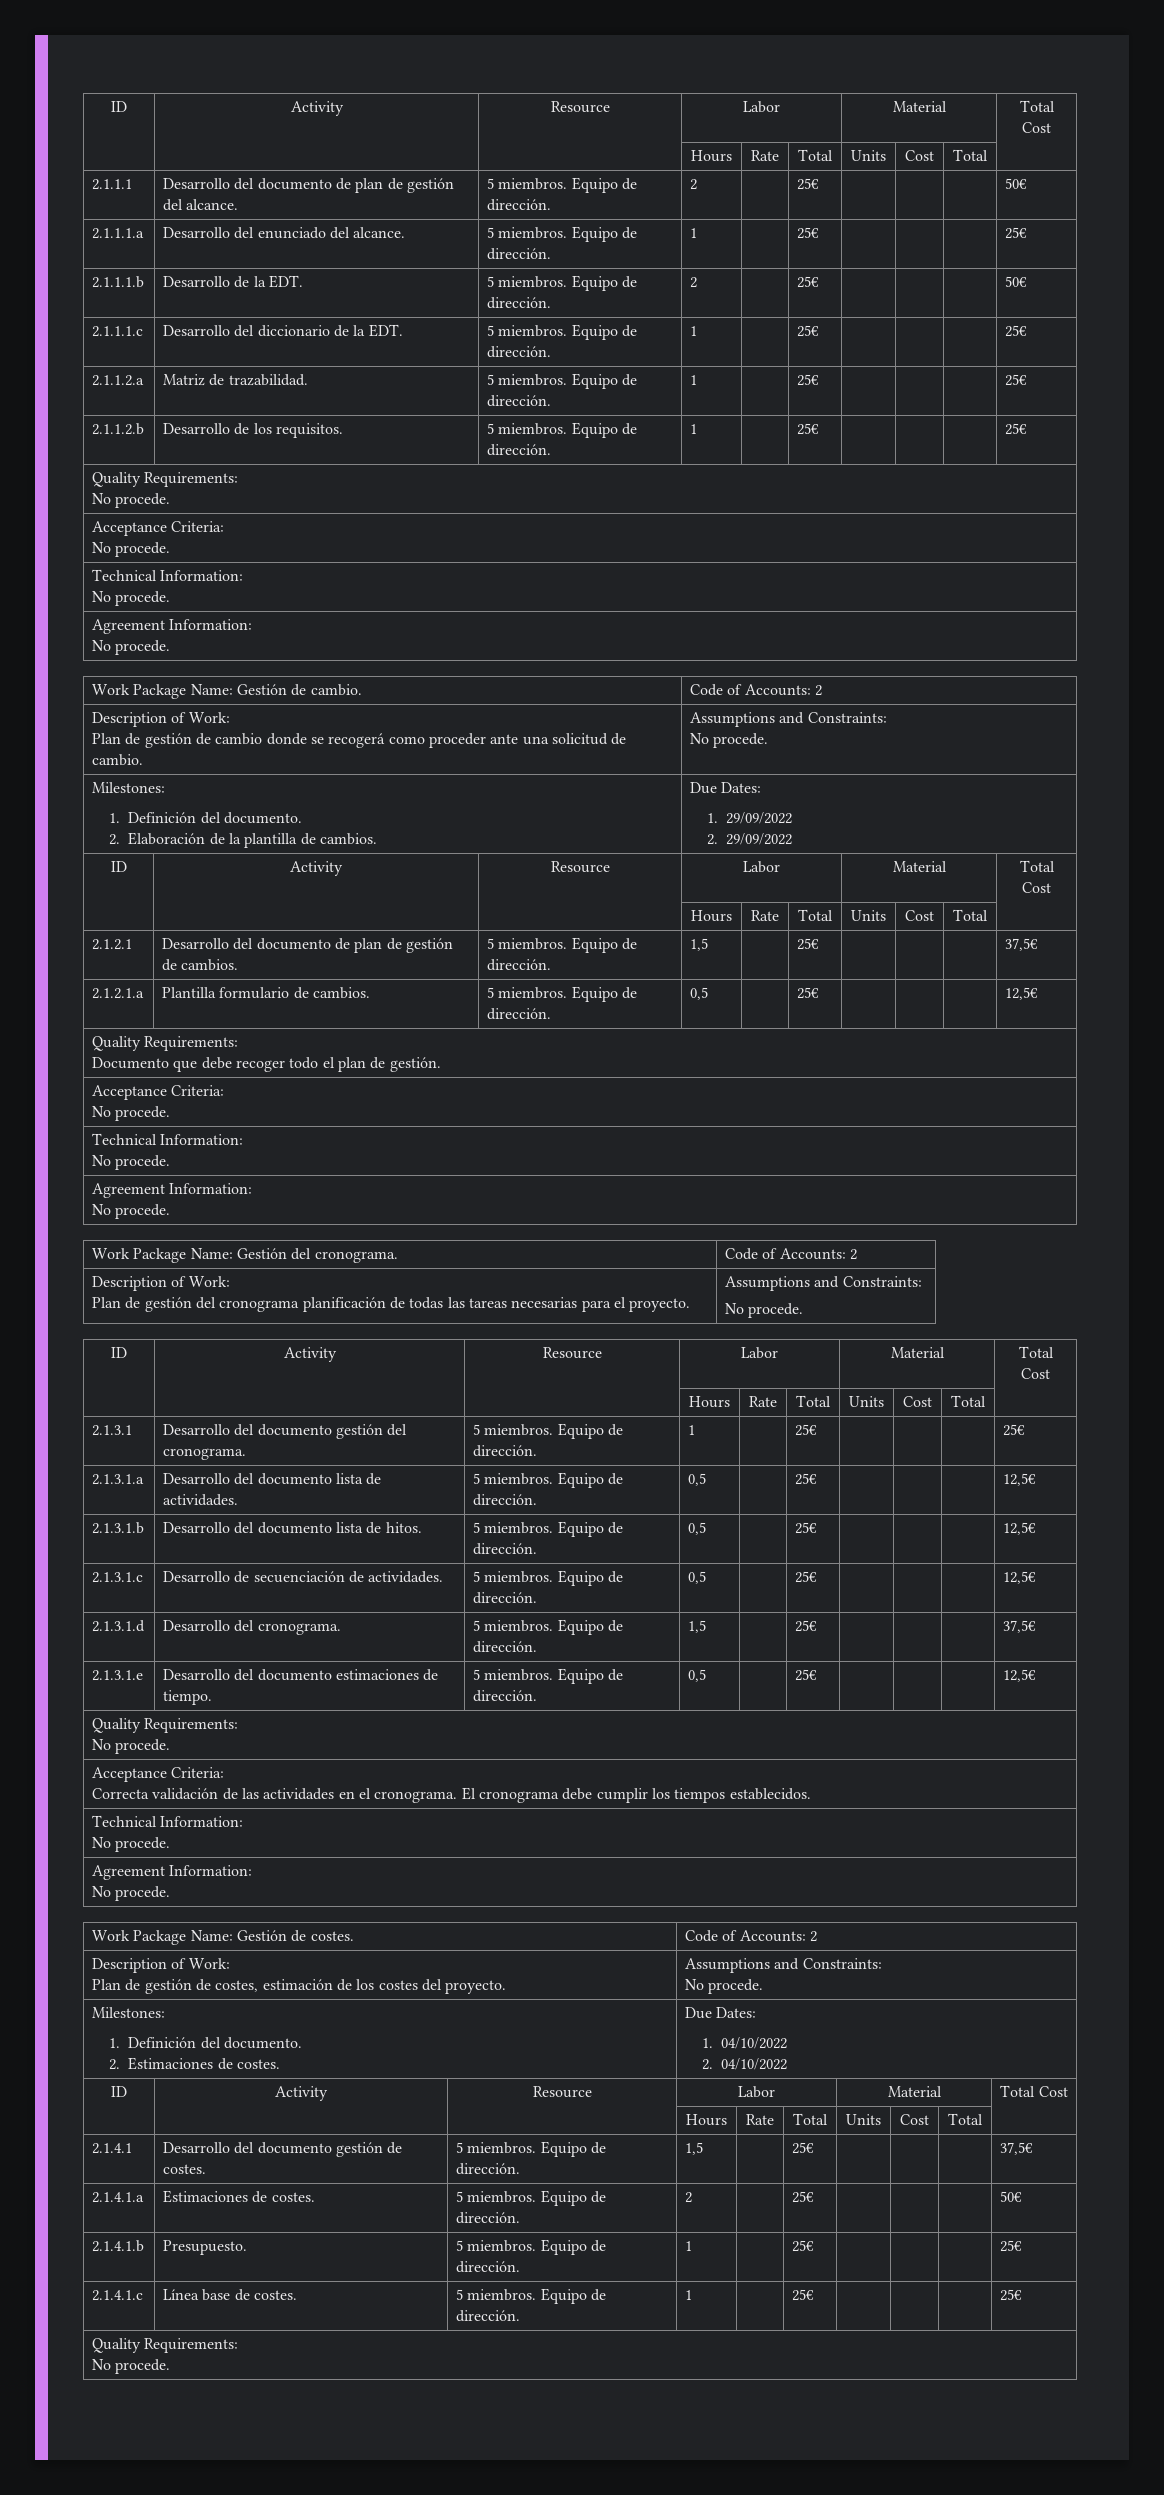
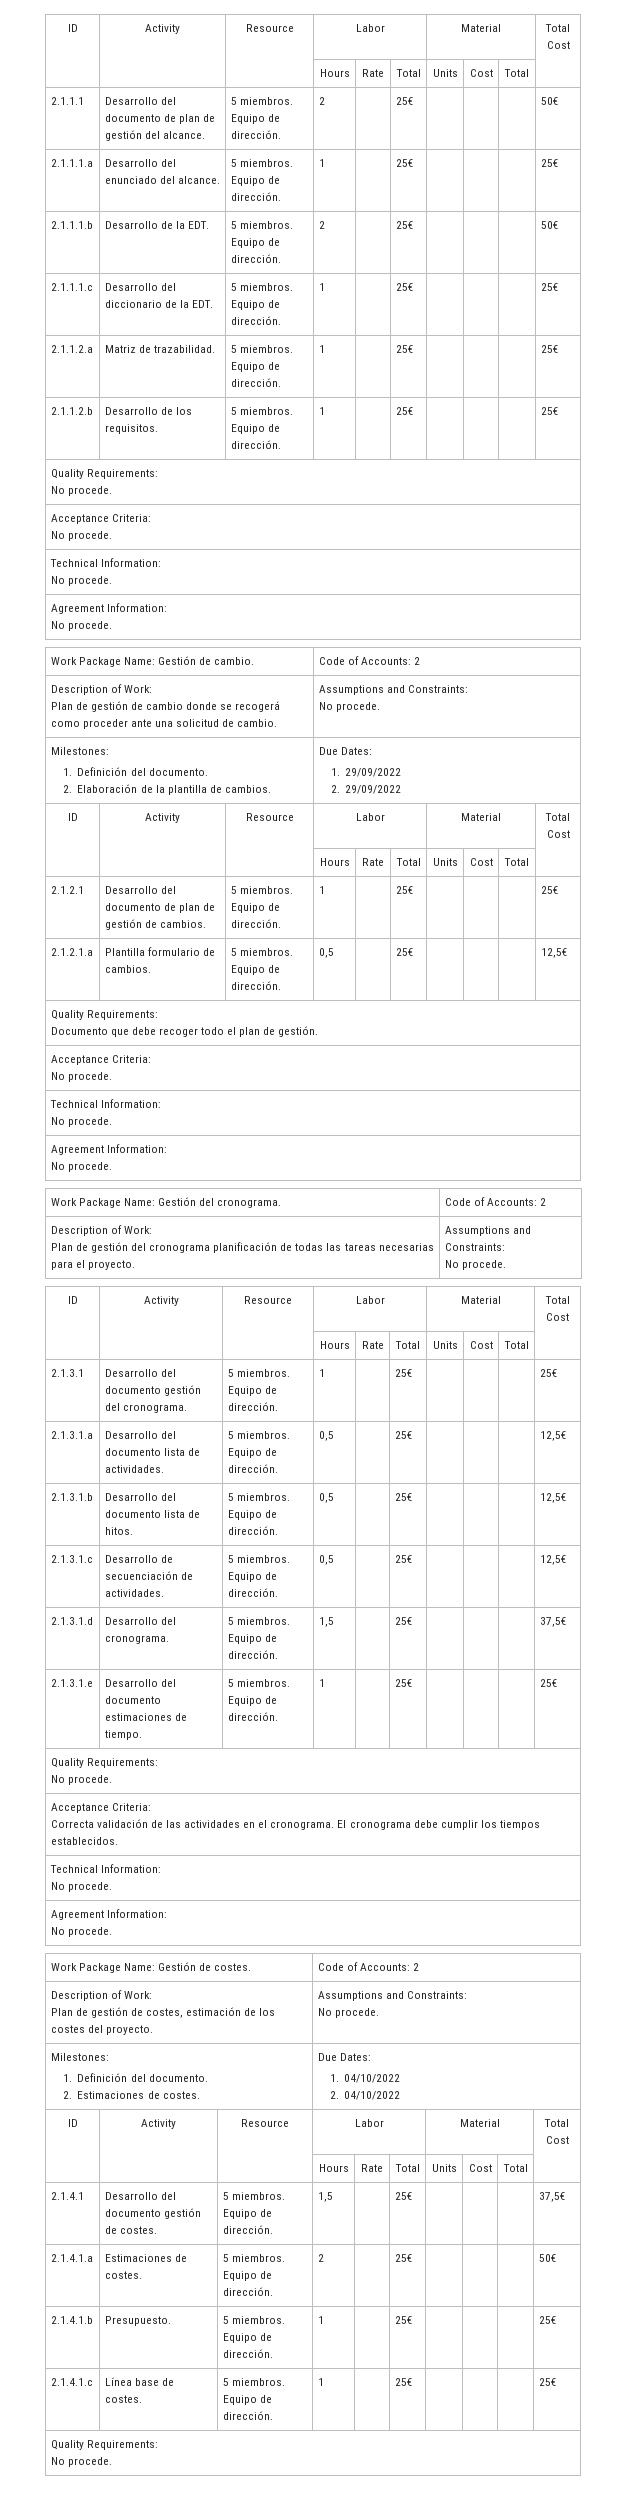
[690,938,709,951] [797,938,820,950] [1005,938,1039,951] 1,5 | | 25€ | | | | 37,5€ -> [318,886,325,894] [395,886,413,894] [540,886,558,894] 1 | | 25€ | | | | 25€
[688,1669,707,1682] [795,1669,818,1681] [1003,1669,1037,1682] 0,5 | | 25€ | | | | 12,5€ -> [318,1679,325,1687] [394,1679,412,1687] [539,1679,557,1687] 1 | | 25€ | | | | 25€

